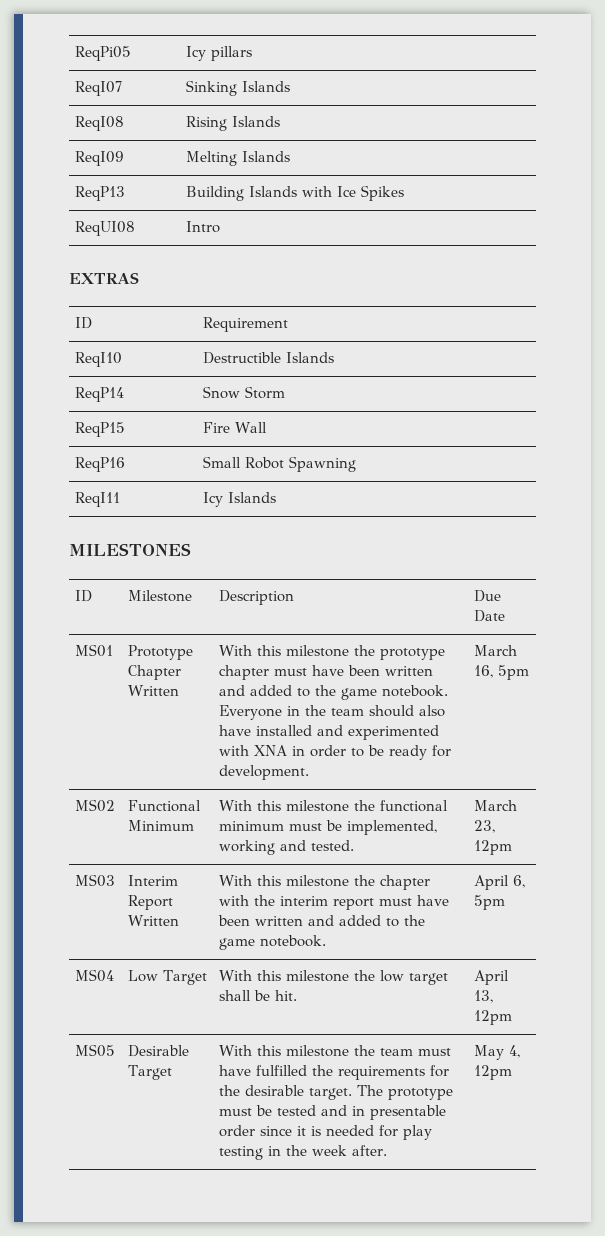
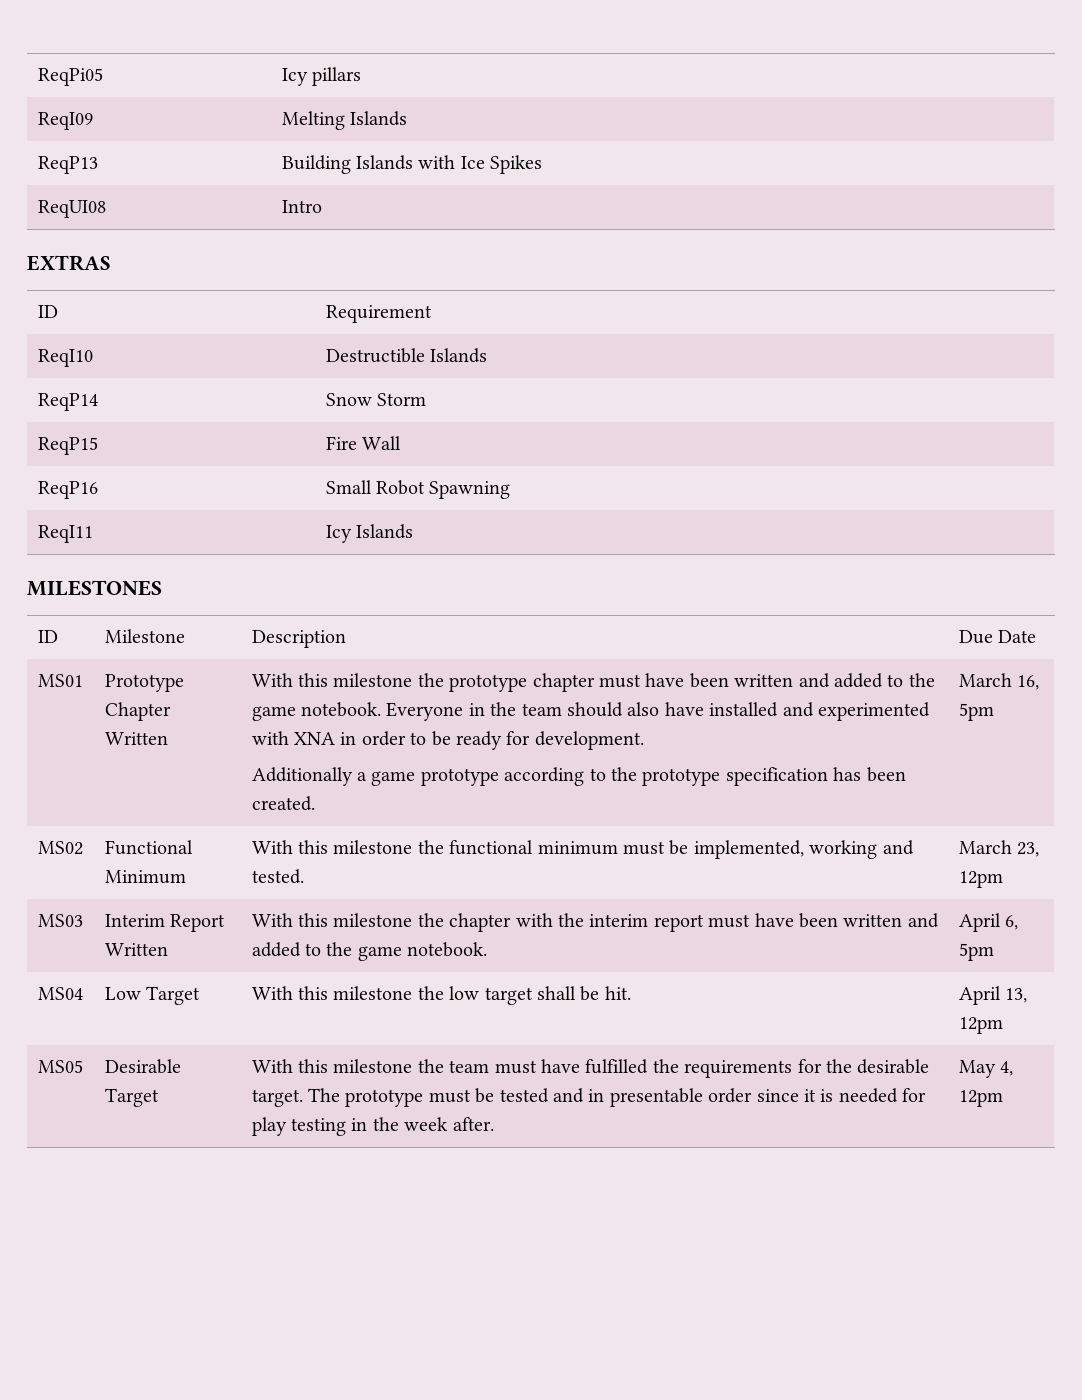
[75,81,123,96] [186,80,291,96] [75,116,125,131] [186,116,281,131] // ReqI07 | Sinking Islands // ReqI08 | Rising Islands -> (361, 76) none
(310, 772) none -> [251,767,906,786] [251,796,315,811] // Additionally a game prototype according to the prototype specification has been created.

